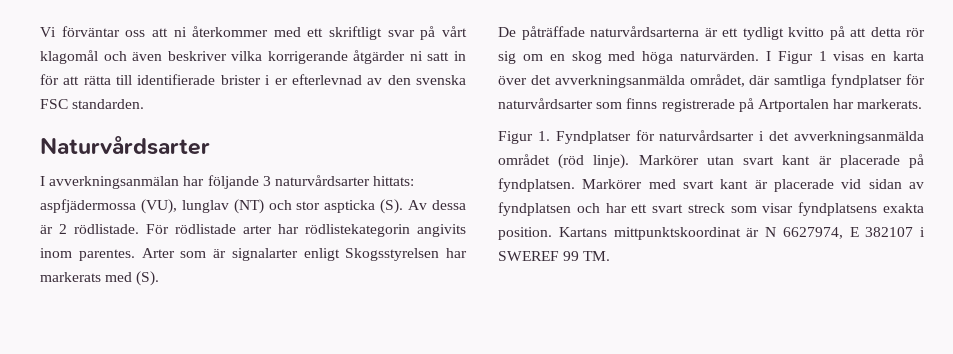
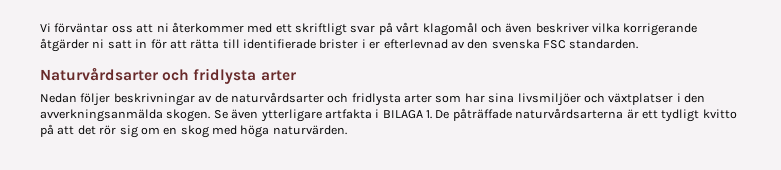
[40,175,415,189] [40,199,467,214] [40,224,466,237] [40,248,467,261] [40,271,160,286] // I avverkningsanmälan har följande 3 naturvårdsarter hittats: aspfjädermossa (VU), lunglav (NT) och stor aspticka (S). Av dessa är 2 rödlistade. För rödlistade arter har rödlistekategorin angivits inom parentes. Arter som är signalarter enligt Skogsstyrelsen har markerats med (S). // -> [162,68,296,84] [40,92,705,106] [40,109,432,122] och fridlysta arter // Nedan följer beskrivningar av de naturvårdsarter och fridlysta arter som har sina livsmiljöer och växtplatser i den avverkningsanmälda skogen. Se även ytterligare artfakta i BILAGA 1.
[870,27,901,37] detta -> [77,125,96,135] det
[765,51,924,64] [498,74,925,88] [498,98,923,112] [498,130,924,144] [498,154,924,169] [498,178,924,192] [498,202,924,216] [498,227,925,240] [498,251,611,261] I Figur 1 visas en karta över det avverkningsanmälda området, där samtliga fyndplatser för naturvårdsarter som finns registrerade på Artportalen har markerats. // Figur 1. Fyndplatser för naturvårdsarter i det avverkningsanmälda området (röd linje). Markörer utan svart kant är placerade på fyndplatsen. Markörer med svart kant är placerade vid sidan av fyndplatsen och har ett svart streck som visar fyndplatsens exakta position. Kartans mittpunktskoordinat är N 6627974, E 382107 i SWEREF 99 TM. -> (347, 130) none

